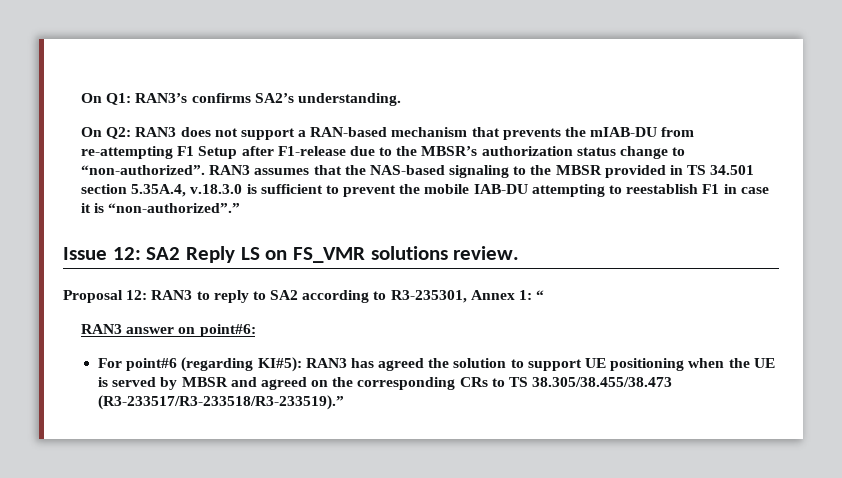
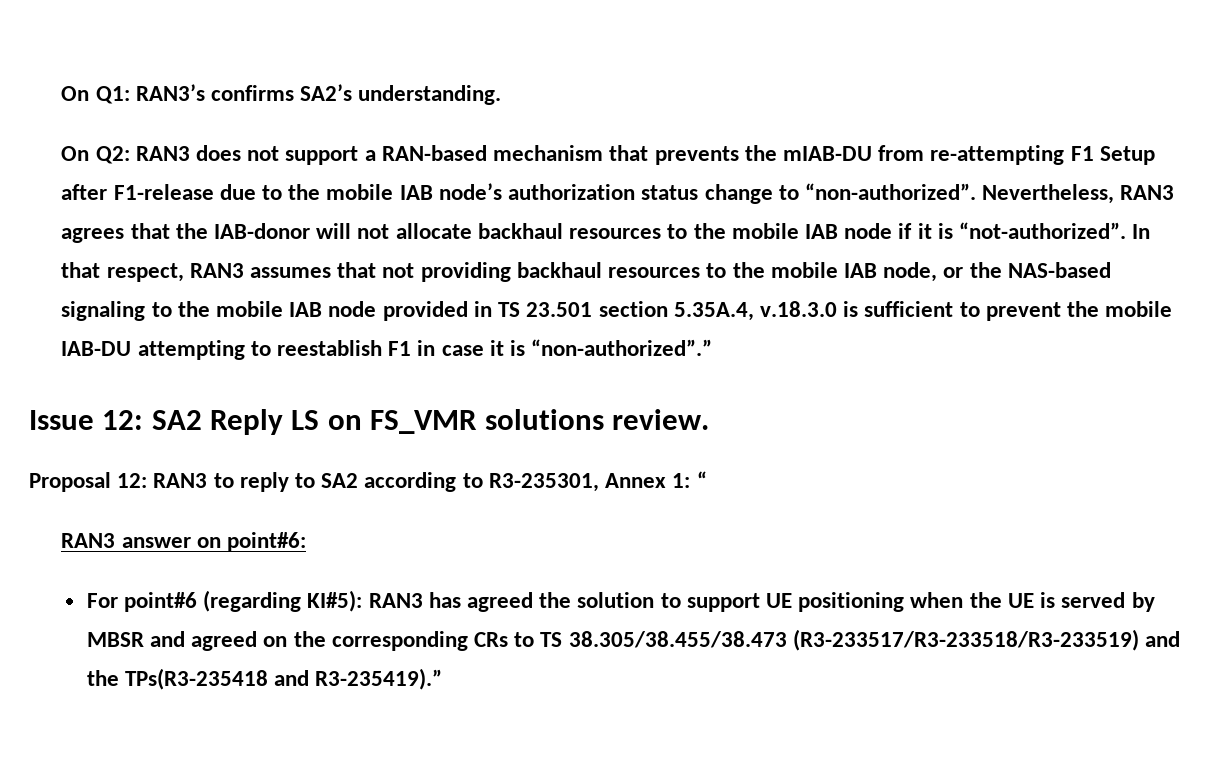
[421,146,478,156] MBSR’s -> [326,183,502,200] mobile IAB node’s
[209,165,342,175] RAN3 assumes that -> [982,184,1175,204] [61,222,1151,243] [61,262,964,282] Nevertheless, RAN3 agrees that the IAB-donor will not allocate backhaul resources to the mobile IAB node if it is “not-authorized”. In that respect, RAN3 assumes that not providing backhaul resources to the mobile IAB node, or
[555,165,602,175] MBSR -> [216,301,377,317] mobile IAB node
[710,165,755,175] 34.501 -> [526,302,593,317] 23.501
[97,395,344,410] (R3-233517/R3-233518/R3-233519).” -> [792,629,1181,651] [86,668,443,690] (R3-233517/R3-233518/R3-233519) and the TPs(R3-235418 and R3-235419).”

